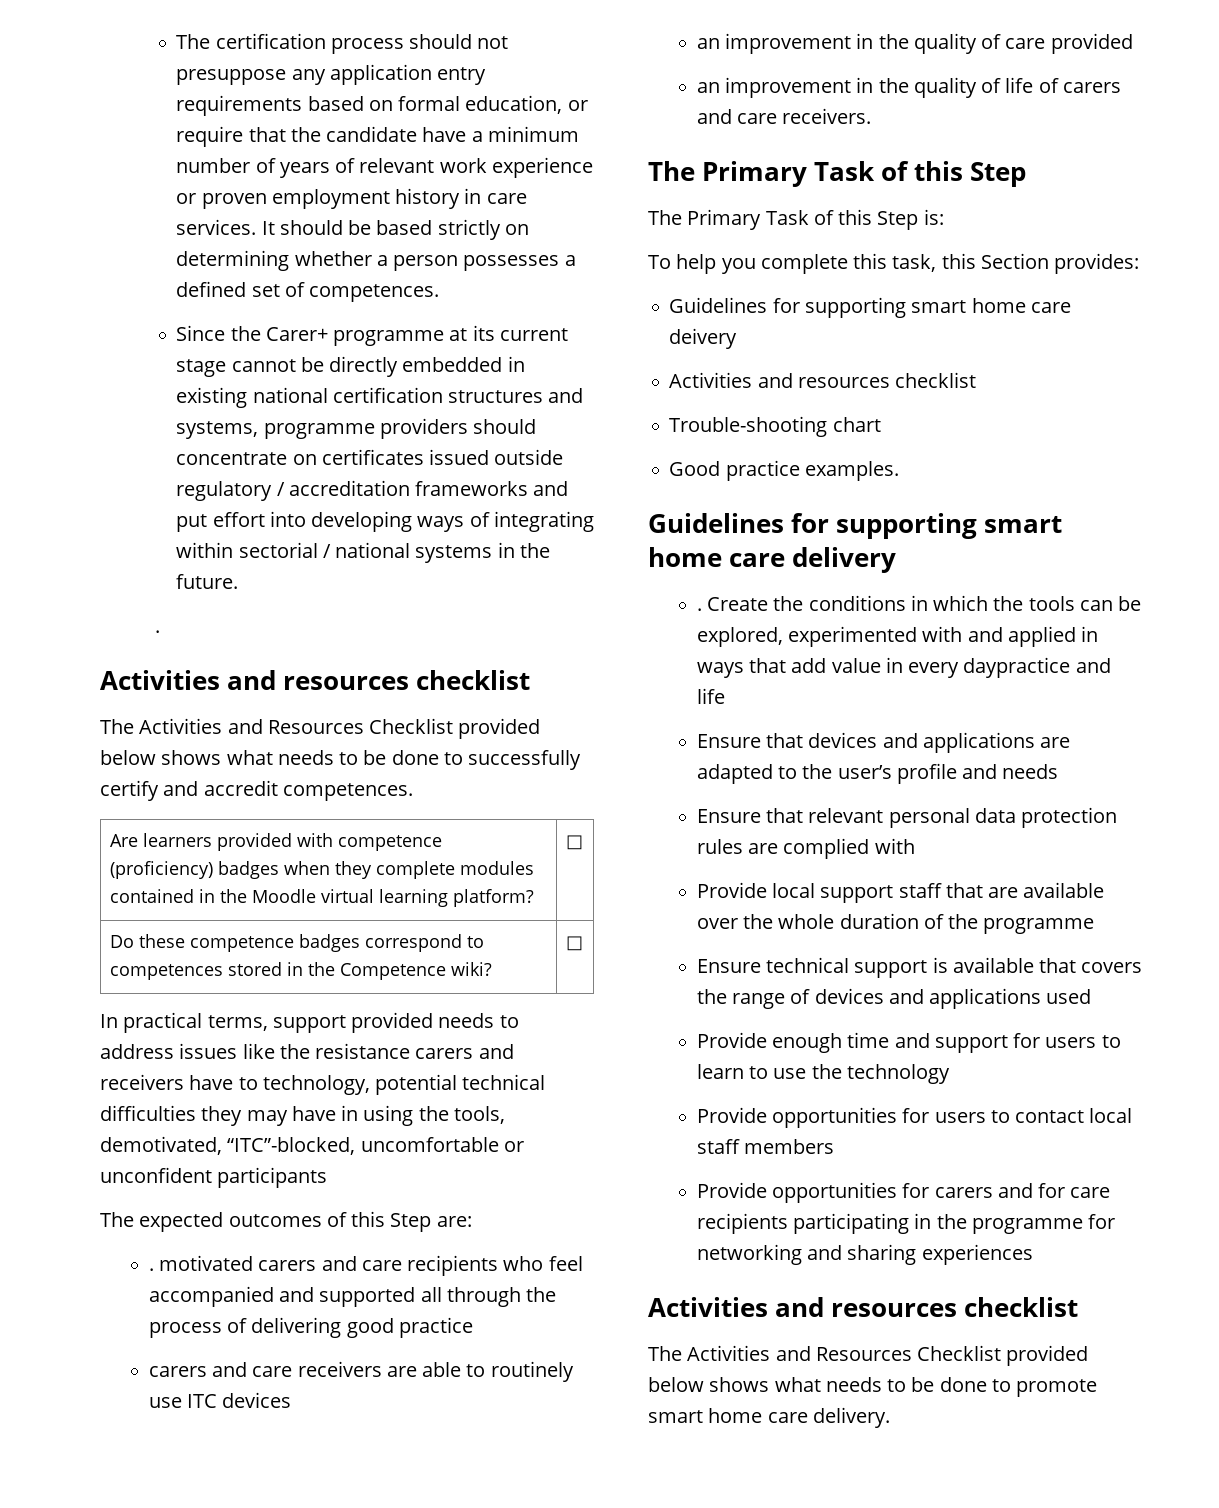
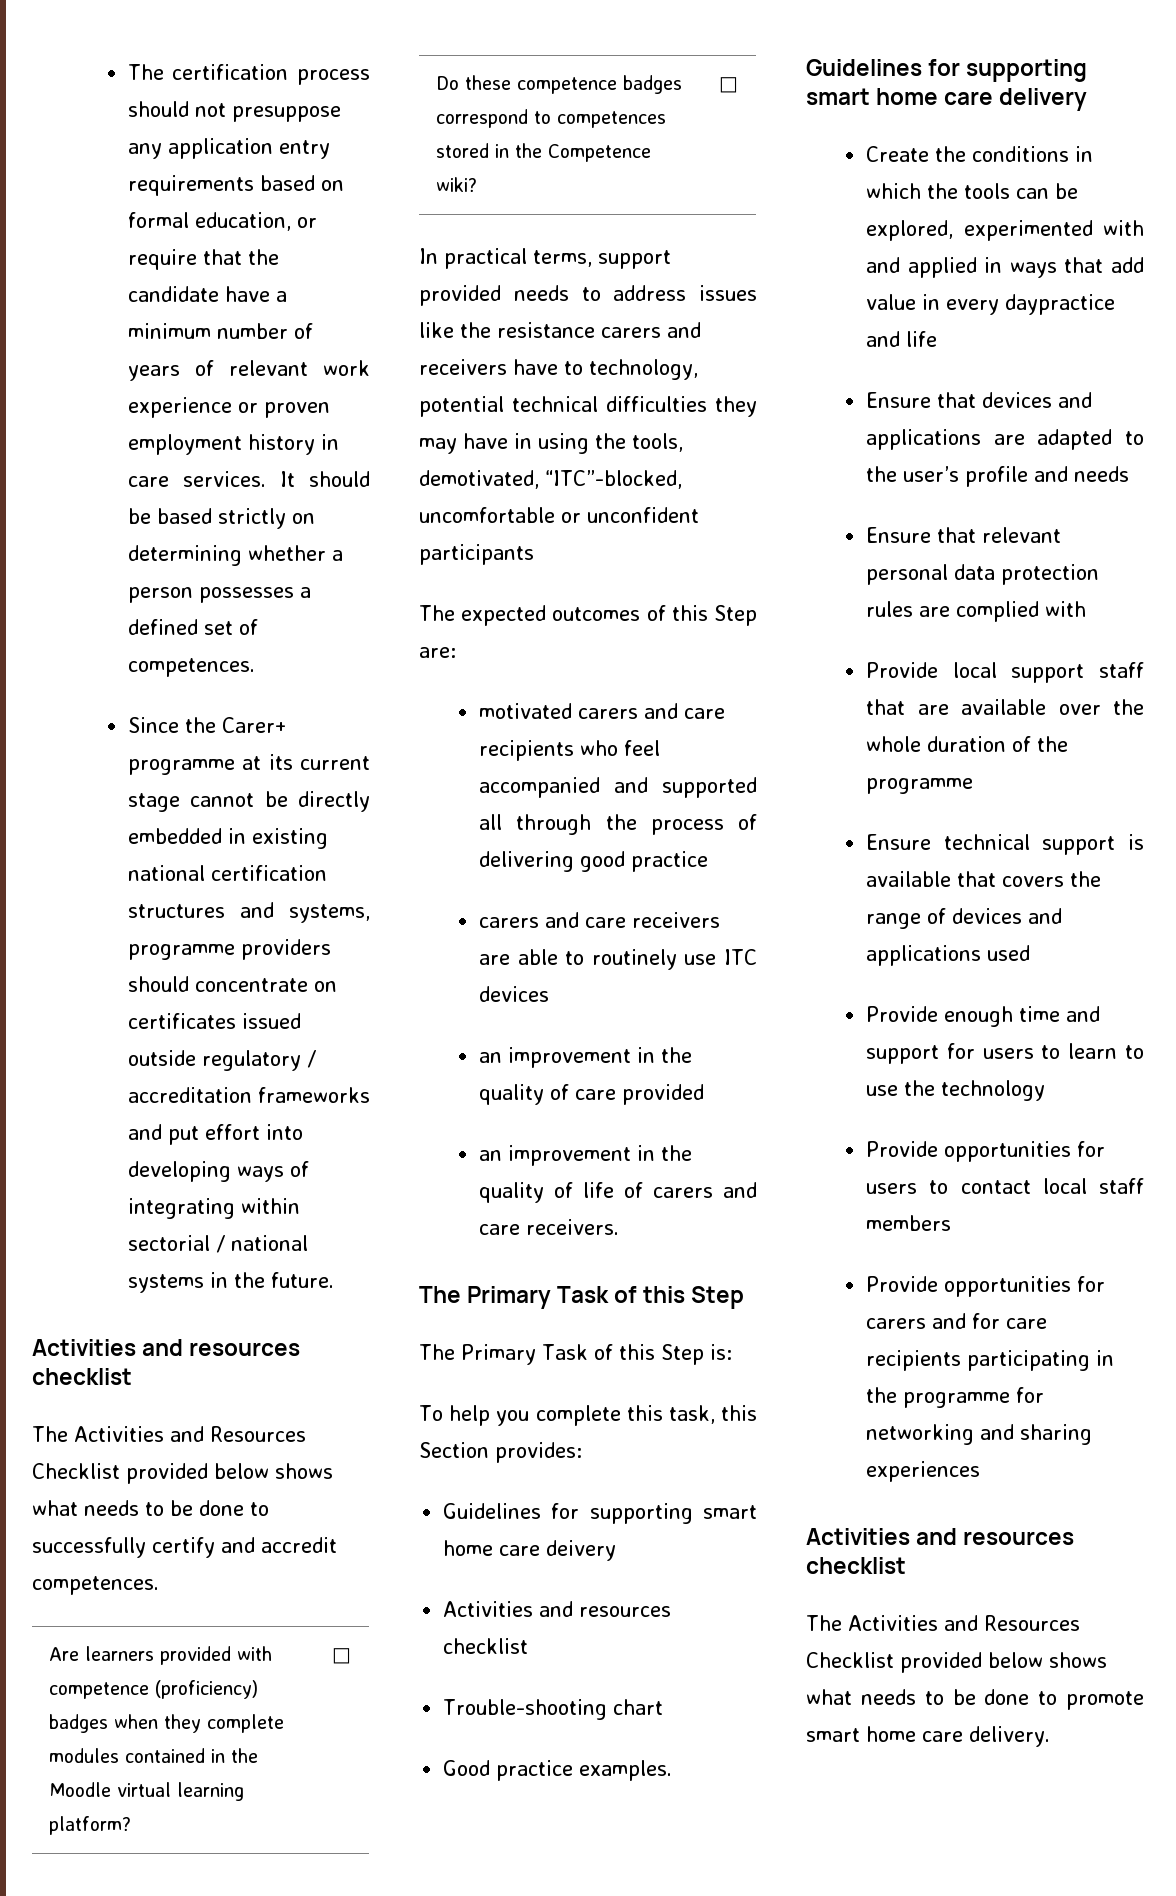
[154,630,160,633] // . -> (334, 1280) none
[148,1268,154,1271] . -> (456, 652) none
[696,608,702,611] . -> (1088, 99) none

